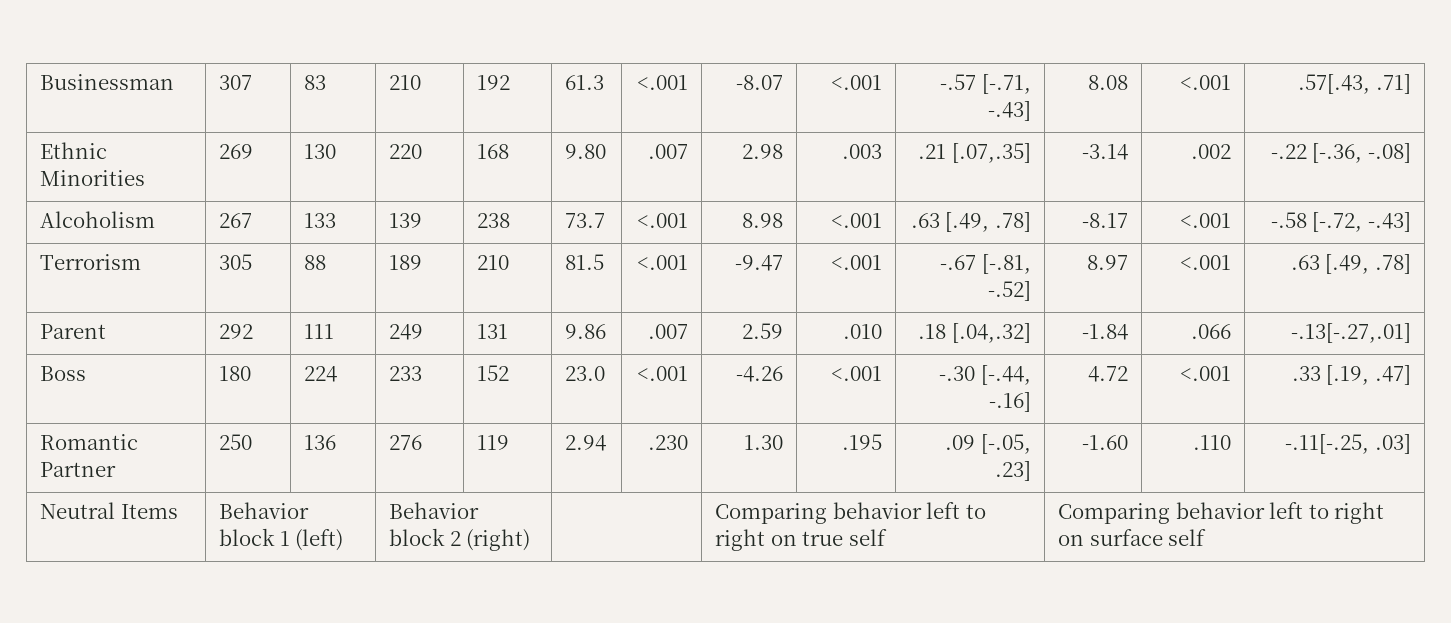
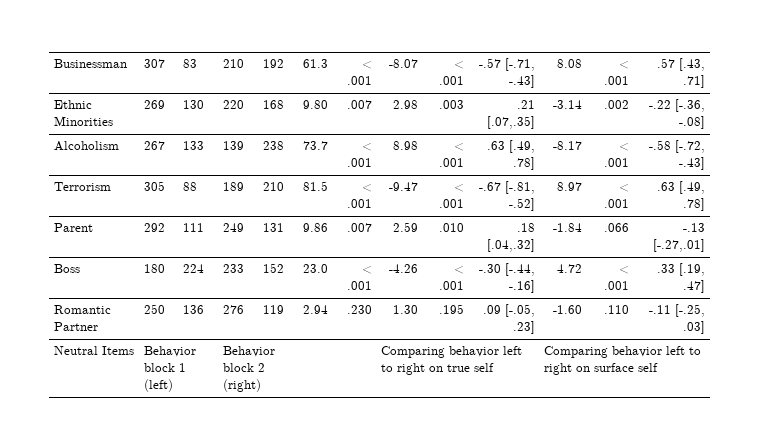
[636,75,688,90] <.001 -> [361,61,372,69] [346,76,372,85] < .001
[830,75,882,90] <.001 -> [453,61,464,69] [438,76,464,85] < .001
[1179,75,1231,90] [1298,74,1371,94] <.001 | .57[.43, -> [618,61,629,69] [603,76,629,85] [656,58,705,71] < .001 | .57 [.43,
[636,213,688,228] <.001 -> [361,143,372,151] [346,158,372,167] < .001
[830,213,882,228] <.001 -> [453,143,464,151] [438,158,464,167] < .001
[1179,213,1231,228] <.001 -> [618,143,629,151] [603,158,629,167] < .001
[636,255,688,270] <.001 -> [361,184,372,192] [346,199,372,208] < .001
[830,255,882,270] <.001 -> [453,184,464,192] [438,199,464,208] < .001
[1179,255,1231,270] <.001 -> [618,184,629,192] [603,199,629,208] < .001
[1290,323,1411,343] -.13[-.27,.01] -> [682,223,705,232] [652,239,705,252] -.13 [-.27,.01]
[636,366,688,381] <.001 -> [361,266,372,274] [346,281,372,290] < .001
[830,366,882,381] <.001 -> [453,266,464,274] [438,281,464,290] < .001
[1179,366,1231,381] <.001 -> [618,266,629,274] [603,281,629,290] < .001
[1285,434,1370,454] -.11[-.25, -> [648,304,705,317] -.11 [-.25,

